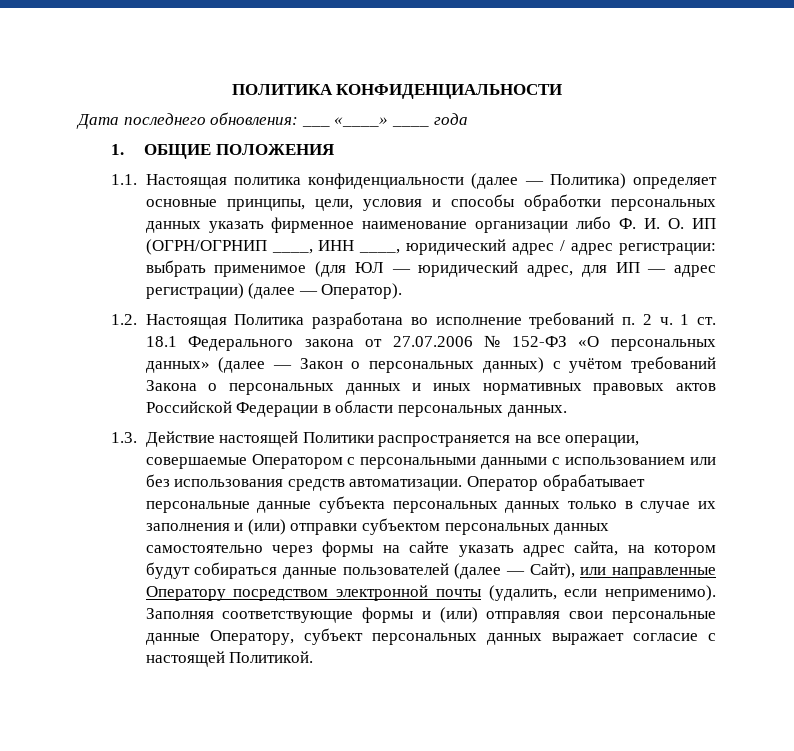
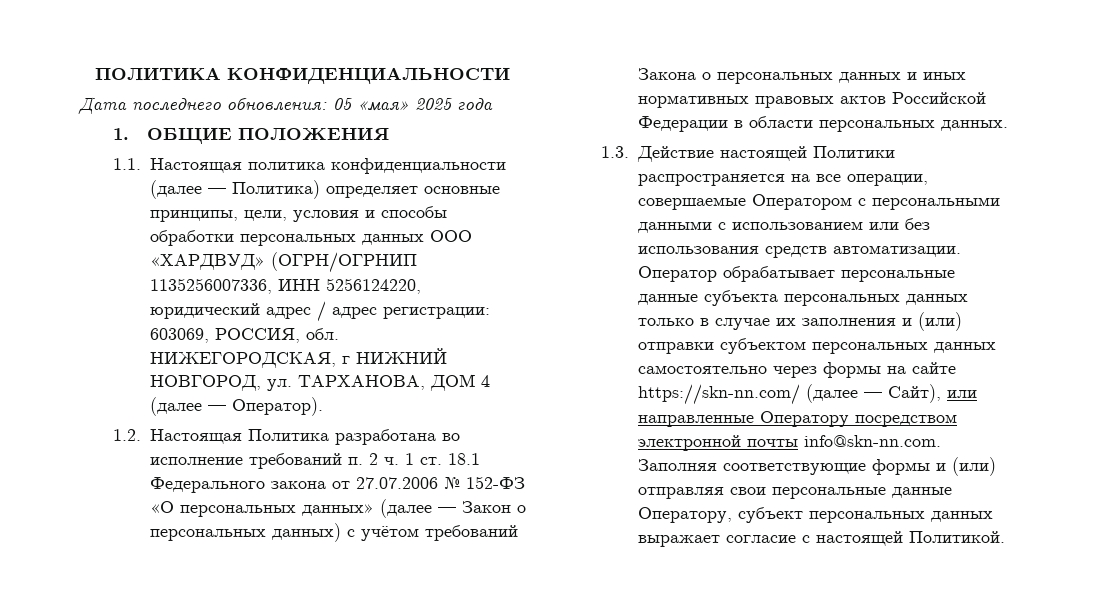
[301,117,429,127] ___ «____» ____ -> [333,98,453,111] 05 «мая» 2025
[208,216,716,233] [145,239,401,255] указать фирменное наименование организации либо Ф. И. О. ИП (ОГРН/ОГРНИП ____, ИНН ____, -> [429,230,472,242] [149,252,417,273] [149,278,421,294] ООО «ХАРДВУД» (ОГРН/ОГРНИП 1135256007336, ИНН 5256124220,
[145,260,717,277] [145,283,244,299] выбрать применимое (для ЮЛ — юридический адрес, для ИП — адрес регистрации) -> [149,328,339,343] [149,348,447,368] [149,374,490,391] 603069, РОССИЯ, обл. НИЖЕГОРОДСКАЯ, г НИЖНИЙ НОВГОРОД, ул. ТАРХАНОВА, ДОМ 4
[458,541,716,557] [145,562,449,579] указать адрес сайта, на котором будут собираться данные пользователей -> [637,384,800,405] https://skn-nn.com/
[488,585,717,601] (удалить, если неприменимо). -> [803,435,941,447] info@skn-nn.com.

